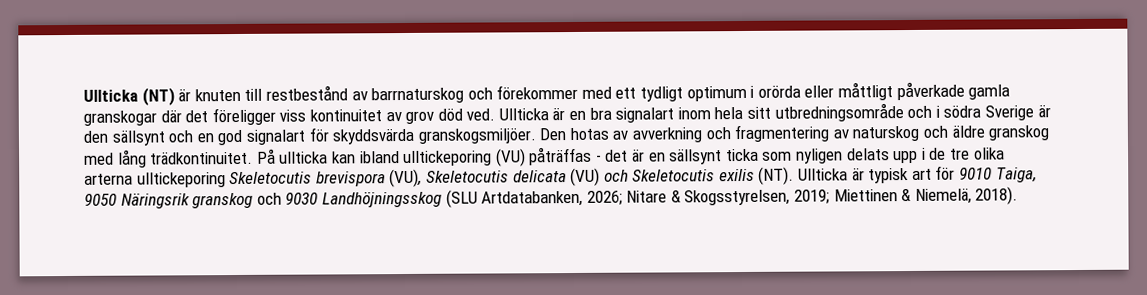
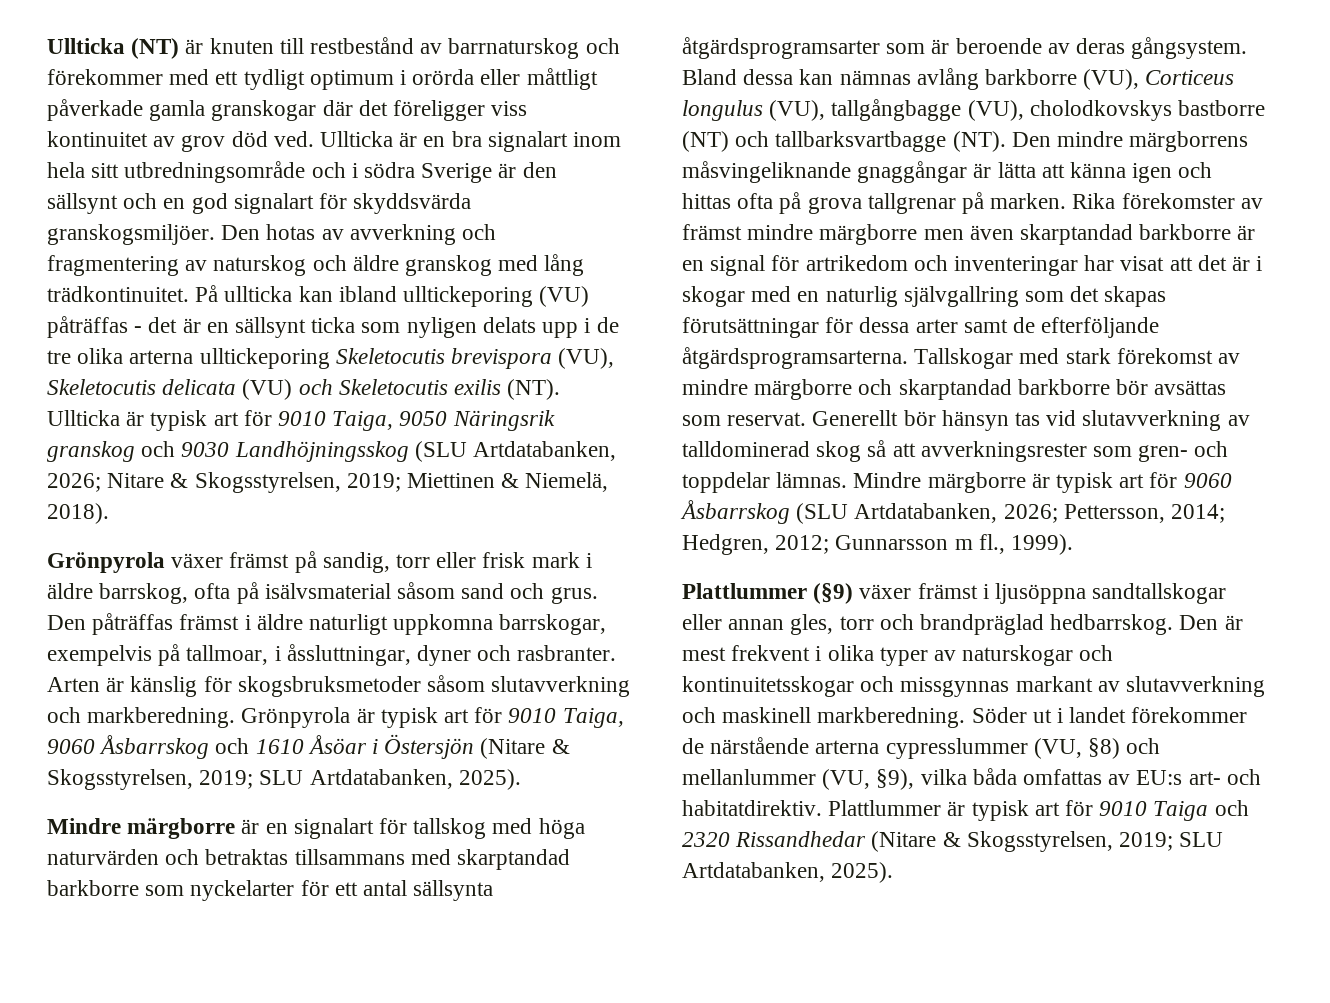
(1019, 195) none -> [47,551,592,573] [47,582,598,604] [47,613,607,635] [47,644,617,666] [47,675,631,697] [47,707,624,728] [47,734,570,759] [47,769,521,790] [47,818,585,839] [47,849,571,870] [47,880,494,901] [682,37,1248,59] [682,68,1235,90] [682,99,1266,121] [682,131,1249,152] [682,161,1213,183] [682,192,1263,214] [682,224,1256,245] [682,255,1263,276] [682,286,1167,307] [682,317,1160,338] [682,347,1241,369] [682,379,1227,400] [682,410,1250,431] [682,440,1229,462] [682,472,1232,493] [680,500,1226,524] [682,534,1074,555] [682,583,1227,604] [682,614,1243,635] [682,645,1114,666] [682,676,1266,697] [682,707,1248,728] [682,737,1161,759] [682,768,1261,790] [682,800,1249,821] [682,831,1224,852] [682,862,894,883] // Grönpyrola växer främst på sandig, torr eller frisk mark i äldre barrskog, ofta på isälvsmaterial såsom sand och grus. Den påträffas främst i äldre naturligt uppkomna barrskogar, exempelvis på tallmoar, i åssluttningar, dyner och rasbranter. Arten är känslig för skogsbruksmetoder såsom slutavverkning och markberedning. Grönpyrola är typisk art för 9010 Taiga, 9060 Åsbarrskog och 1610 Åsöar i Östersjön (Nitare & Skogsstyrelsen, 2019; SLU Artdatabanken, 2025). // Mindre märgborre är en signalart för tallskog med höga naturvärden och betraktas tillsammans med skarptandad barkborre som nyckelarter för ett antal sällsynta åtgärdsprogramsarter som är beroende av deras gångsystem. Bland dessa kan nämnas avlång barkborre (VU), Corticeus longulus (VU), tallgångbagge (VU), cholodkovskys bastborre (NT) och tallbarksvartbagge (NT). Den mindre märgborrens måsvingeliknande gnaggångar är lätta att känna igen och hittas ofta på grova tallgrenar på marken. Rika förekomster av främst mindre märgborre men även skarptandad barkborre är en signal för artrikedom och inventeringar har visat att det är i skogar med en naturlig självgallring som det skapas förutsättningar för dessa arter samt de efterföljande åtgärdsprogramsarterna. Tallskogar med stark förekomst av mindre märgborre och skarptandad barkborre bör avsättas som reservat. Generellt bör hänsyn tas vid slutavverkning av talldominerad skog så att avverkningsrester som gren- och toppdelar lämnas. Mindre märgborre är typisk art för 9060 Åsbarrskog (SLU Artdatabanken, 2026; Pettersson, 2014; Hedgren, 2012; Gunnarsson m fl., 1999). // Plattlummer (§9) växer främst i ljusöppna sandtallskogar eller annan gles, torr och brandpräglad hedbarrskog. Den är mest frekvent i olika typer av naturskogar och kontinuitetsskogar och missgynnas markant av slutavverkning och maskinell markberedning. Söder ut i landet förekommer de närstående arterna cypresslummer (VU, §8) och mellanlummer (VU, §9), vilka båda omfattas av EU:s art- och habitatdirektiv. Plattlummer är typisk art för 9010 Taiga och 2320 Rissandhedar (Nitare & Skogsstyrelsen, 2019; SLU Artdatabanken, 2025).

